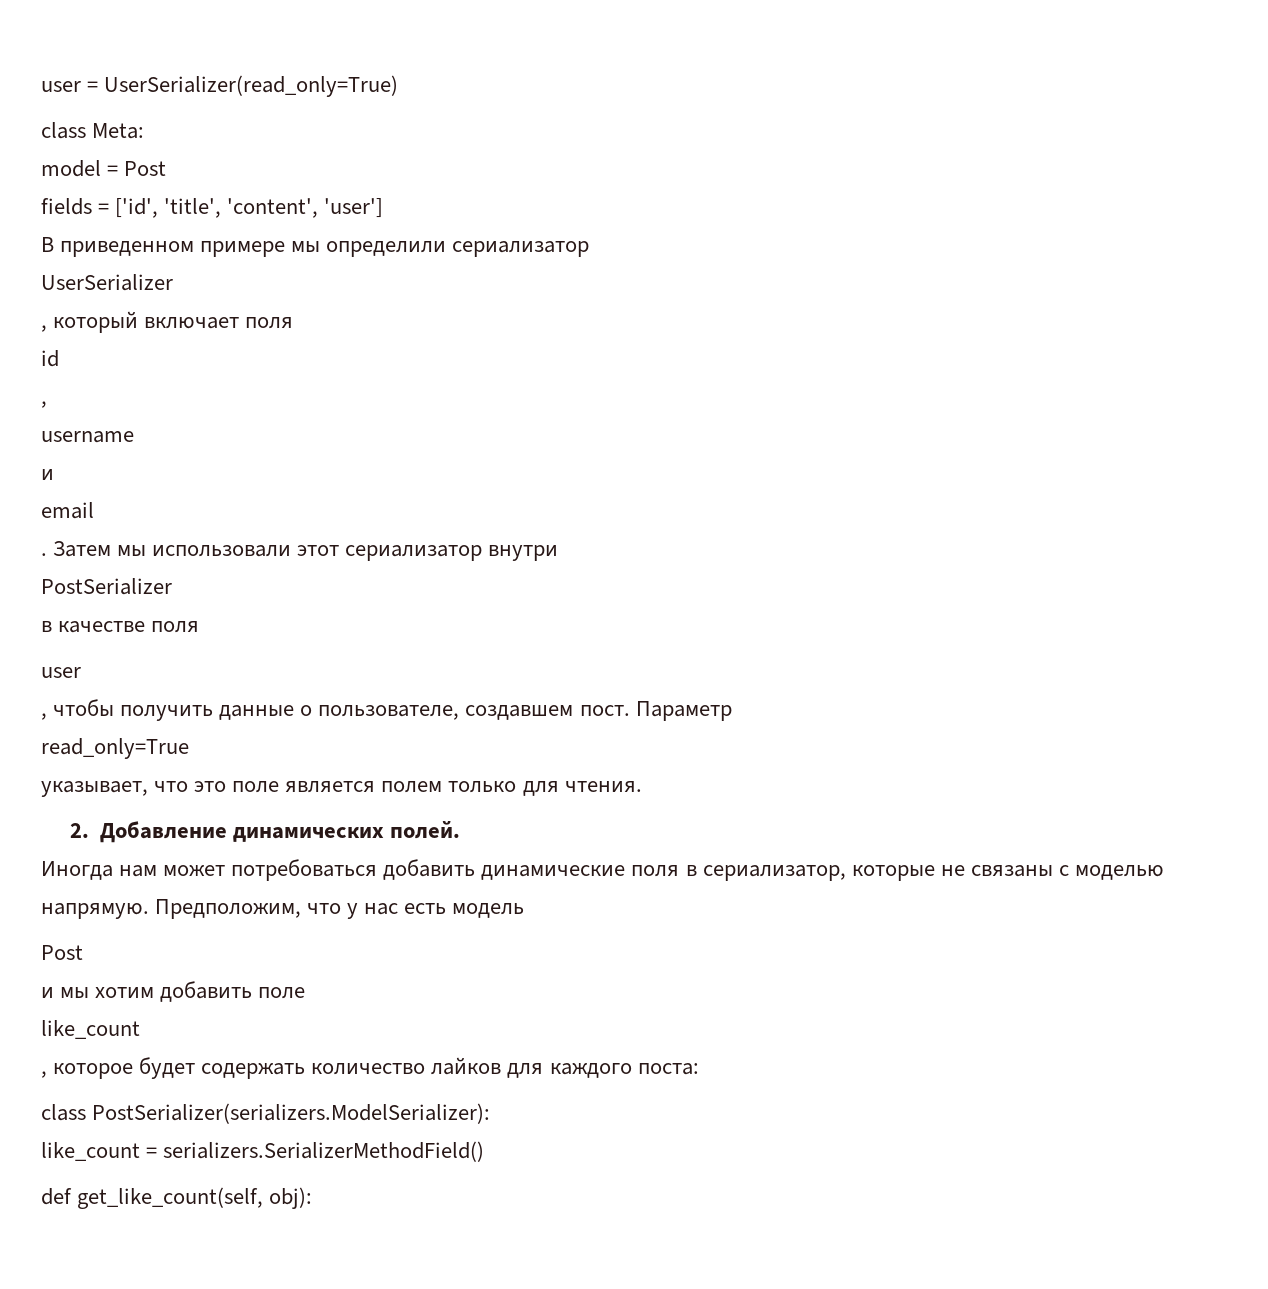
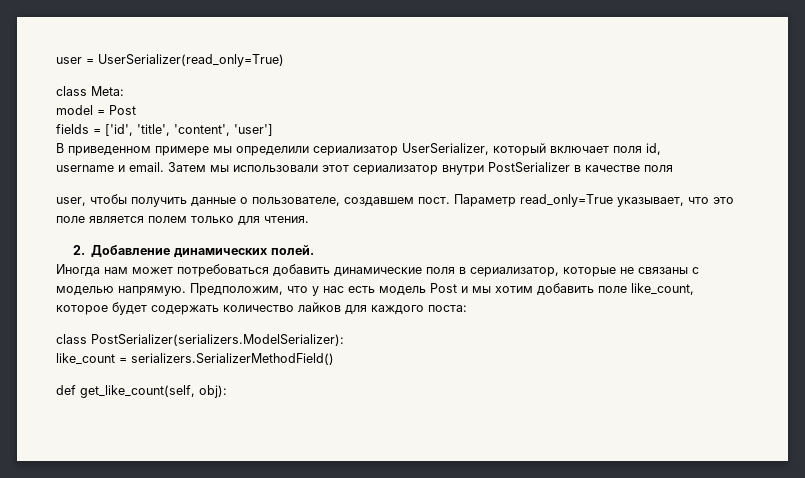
[41,274,173,291] [41,325,47,332] // UserSerializer // , -> [402,143,489,155] UserSerializer,
[41,350,59,367] [41,401,47,408] // id // , -> [646,143,661,155] id,
[41,469,54,480] [41,502,94,519] [41,553,47,556] // и // email // . -> [118,162,164,172] и email.
(559, 553) // -> (484, 170) none
(172, 586) // -> (570, 167) none
[41,667,81,678] [41,713,47,720] user // , -> [56,197,86,206] user,
(732, 711) // -> (516, 200) none
(189, 748) // -> (613, 200) none
[41,945,83,960] // Post // -> [430,283,457,293] Post
[41,1020,140,1039] [41,1071,47,1078] // like_count // , -> [631,283,694,295] like_count,

